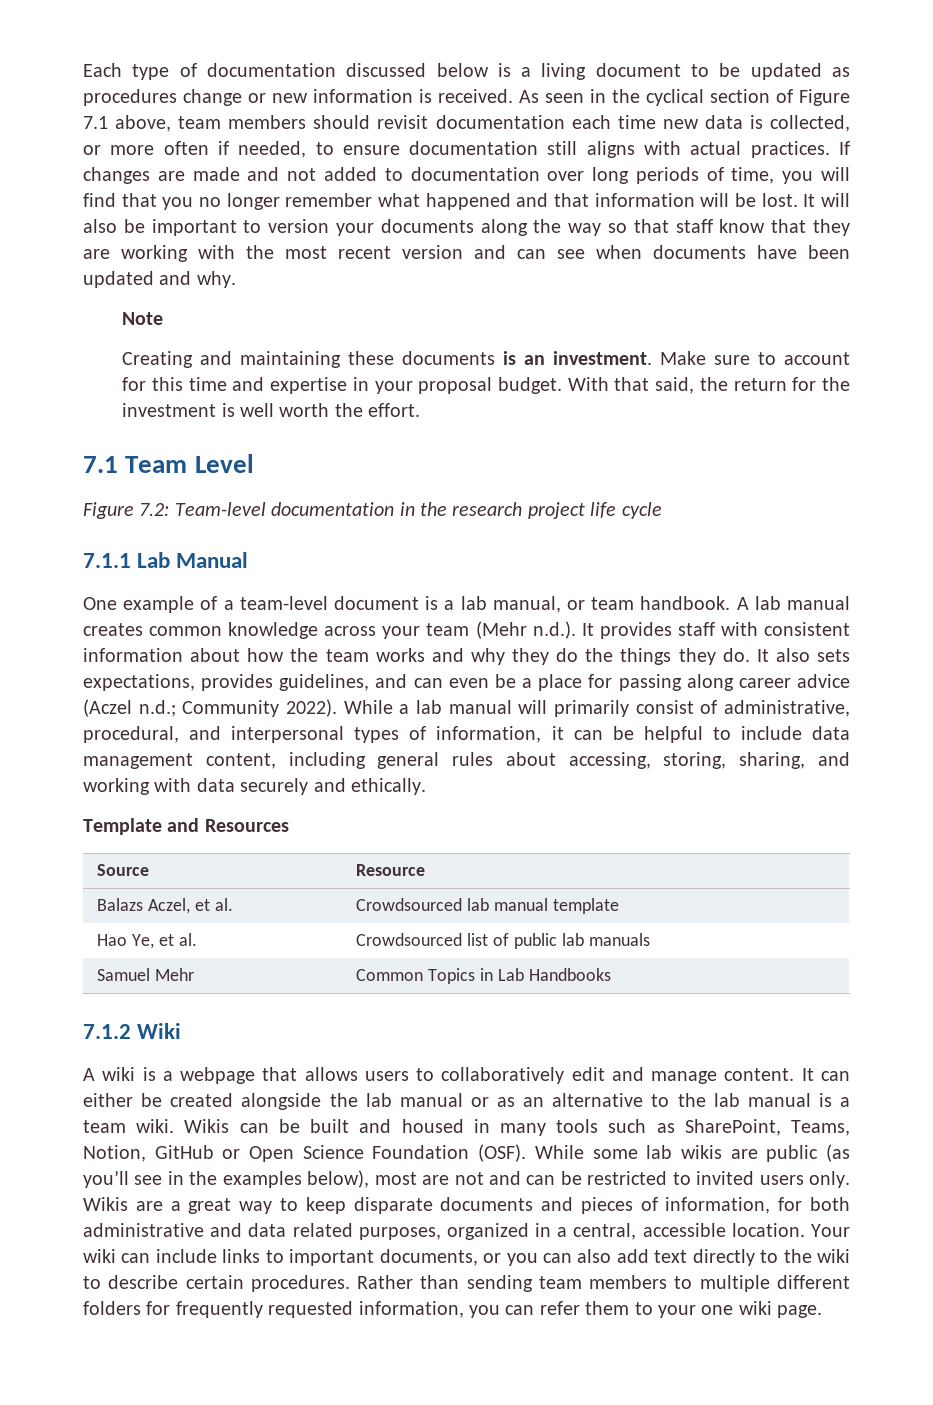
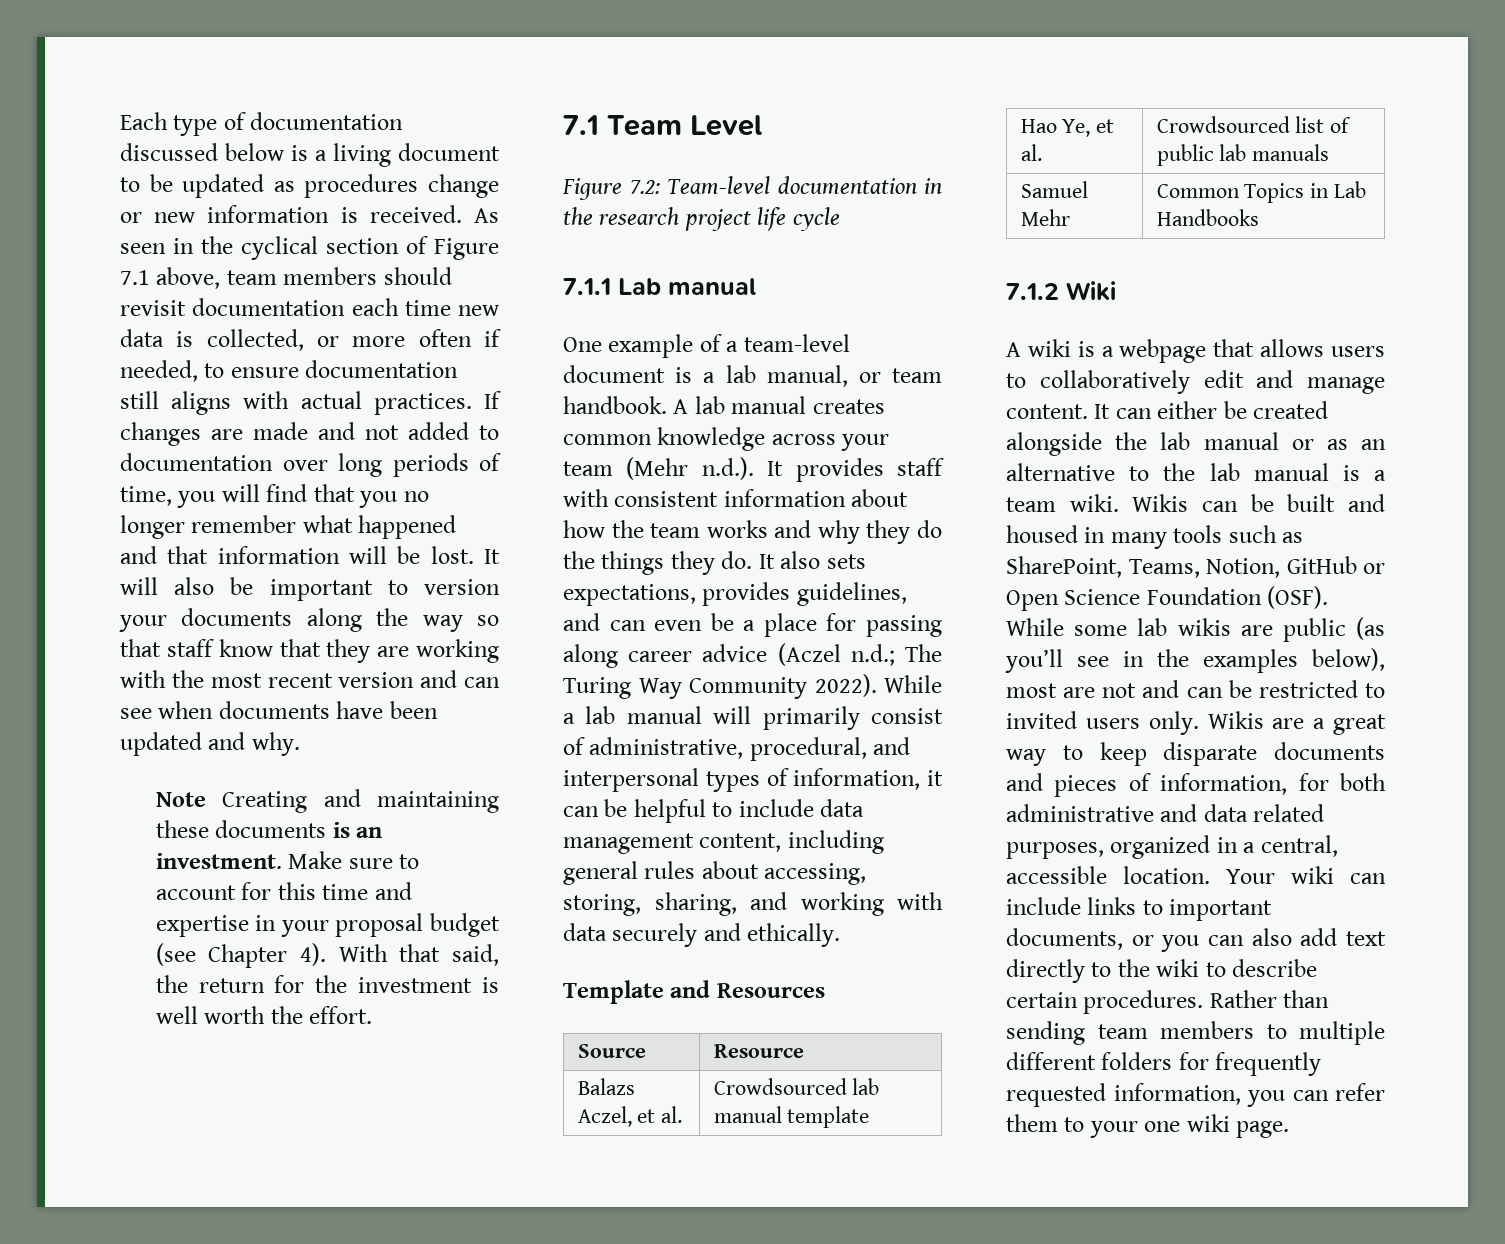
(164, 318) // -> (206, 799) none
[497,377,562,394] budget. -> [430,913,500,937] [155,943,327,968] budget (see Chapter 4).
[176,552,249,568] Manual -> [668,278,756,295] manual
(176, 708) none -> [905,644,942,662] [563,677,682,699] The Turing Way

